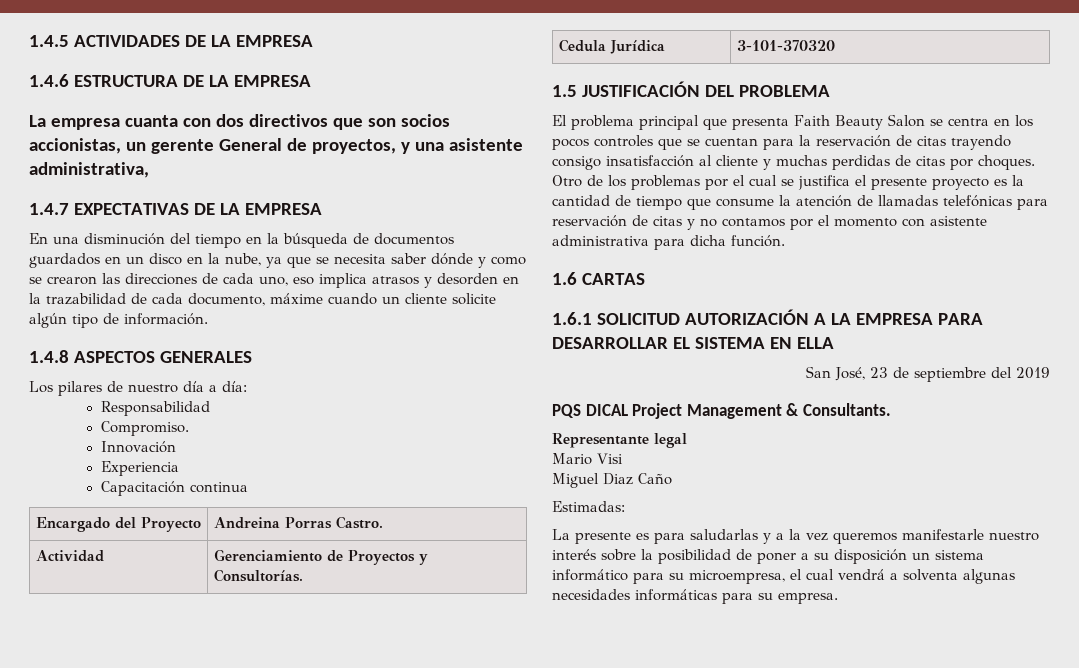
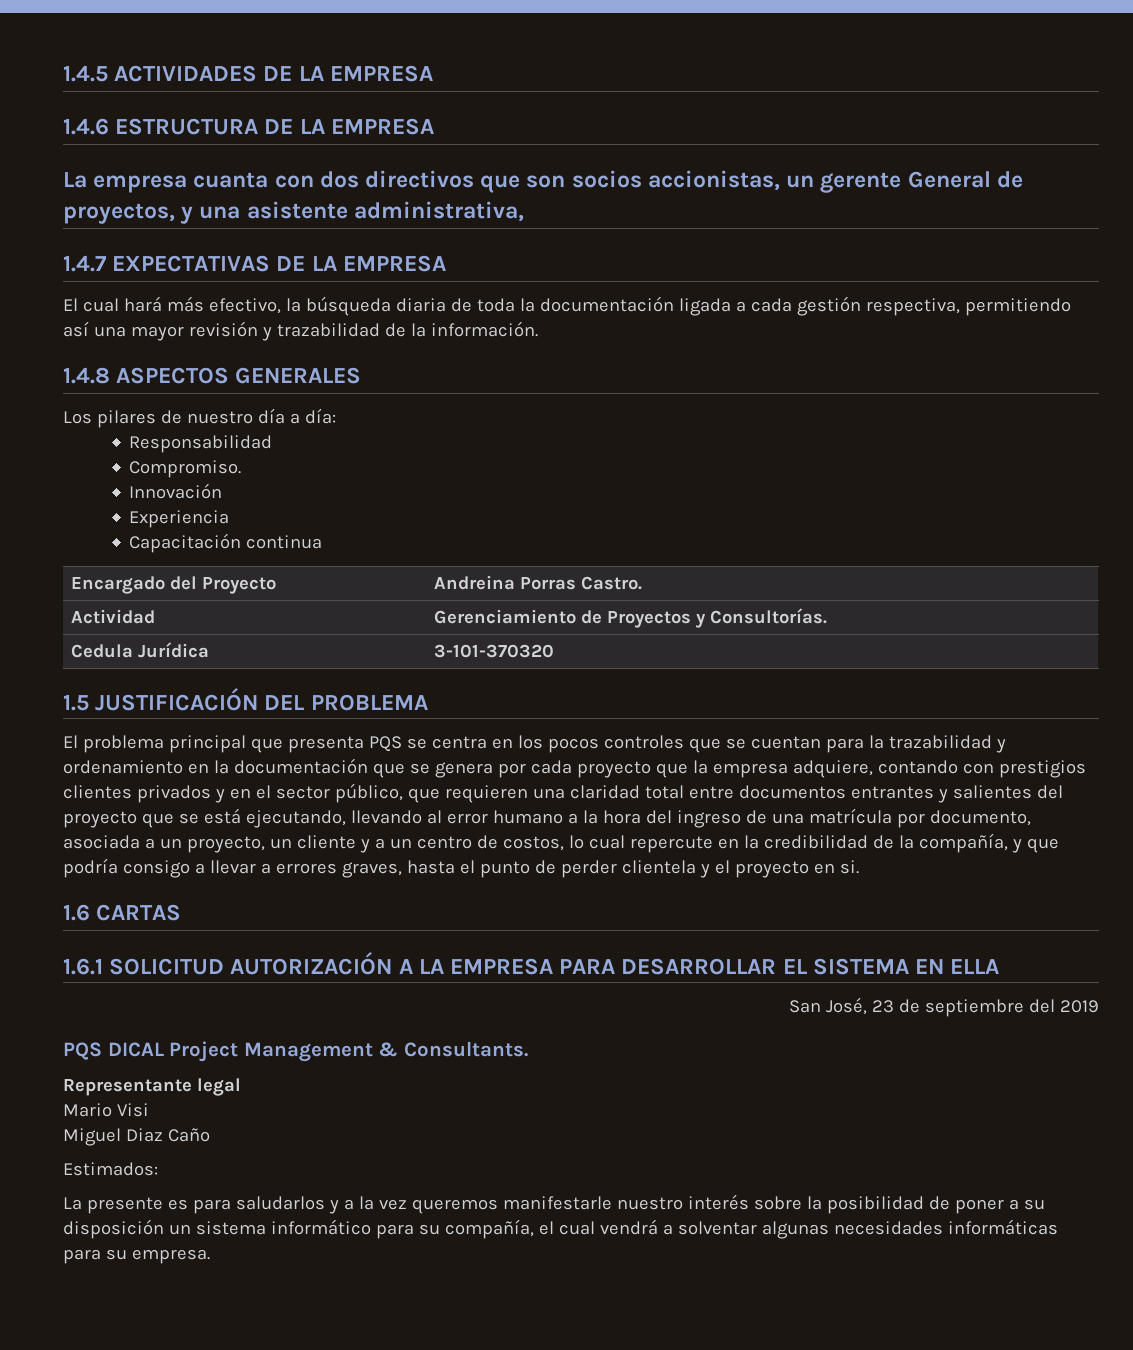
[29,233,454,248] [29,253,526,268] [29,273,519,288] [29,293,496,306] [29,313,119,328] En una disminución del tiempo en la búsqueda de documentos guardados en un disco en la nube, ya que se necesita saber dónde y como se crearon las direcciones de cada uno, eso implica atrasos y desorden en la trazabilidad de cada documento, máxime cuando un cliente solicite algún tipo de -> [63,296,1071,316] [63,321,426,341] El cual hará más efectivo, la búsqueda diaria de toda la documentación ligada a cada gestión respectiva, permitiendo así una mayor revisión y trazabilidad de la
[794,114,925,130] Faith Beauty Salon -> [368,736,402,752] PQS
[816,135,1011,150] [552,155,1035,170] [552,175,1024,190] [552,195,1048,210] [552,215,987,230] [552,235,785,250] reservación de citas trayendo consigo insatisfacción al cliente y muchas perdidas de citas por choques. Otro de los problemas por el cual se justifica el presente proyecto es la cantidad de tiempo que consume la atención de llamadas telefónicas para reservación de citas y no contamos por el momento con asistente administrativa para dicha función. -> [888,735,1006,753] [63,758,1086,778] [63,783,1063,803] [63,808,1031,828] [63,833,1059,853] [63,858,859,878] trazabilidad y ordenamiento en la documentación que se genera por cada proyecto que la empresa adquiere, contando con prestigios clientes privados y en el sector público, que requieren una claridad total entre documentos entrantes y salientes del proyecto que se está ejecutando, llevando al error humano a la hora del ingreso de una matrícula por documento, asociada a un proyecto, un cliente y a un centro de costos, lo cual repercute en la credibilidad de la compañía, y que podría consigo a llevar a errores graves, hasta el punto de perder clientela y el proyecto en si.
[552,501,625,512] Estimadas: -> [63,1162,158,1176] Estimados:
[690,529,758,540] saludarlas -> [235,1196,325,1210] saludarlos
[689,570,785,584] microempresa, -> [444,1219,534,1239] compañía,
[903,569,958,581] solventa -> [677,1221,757,1235] solventar

